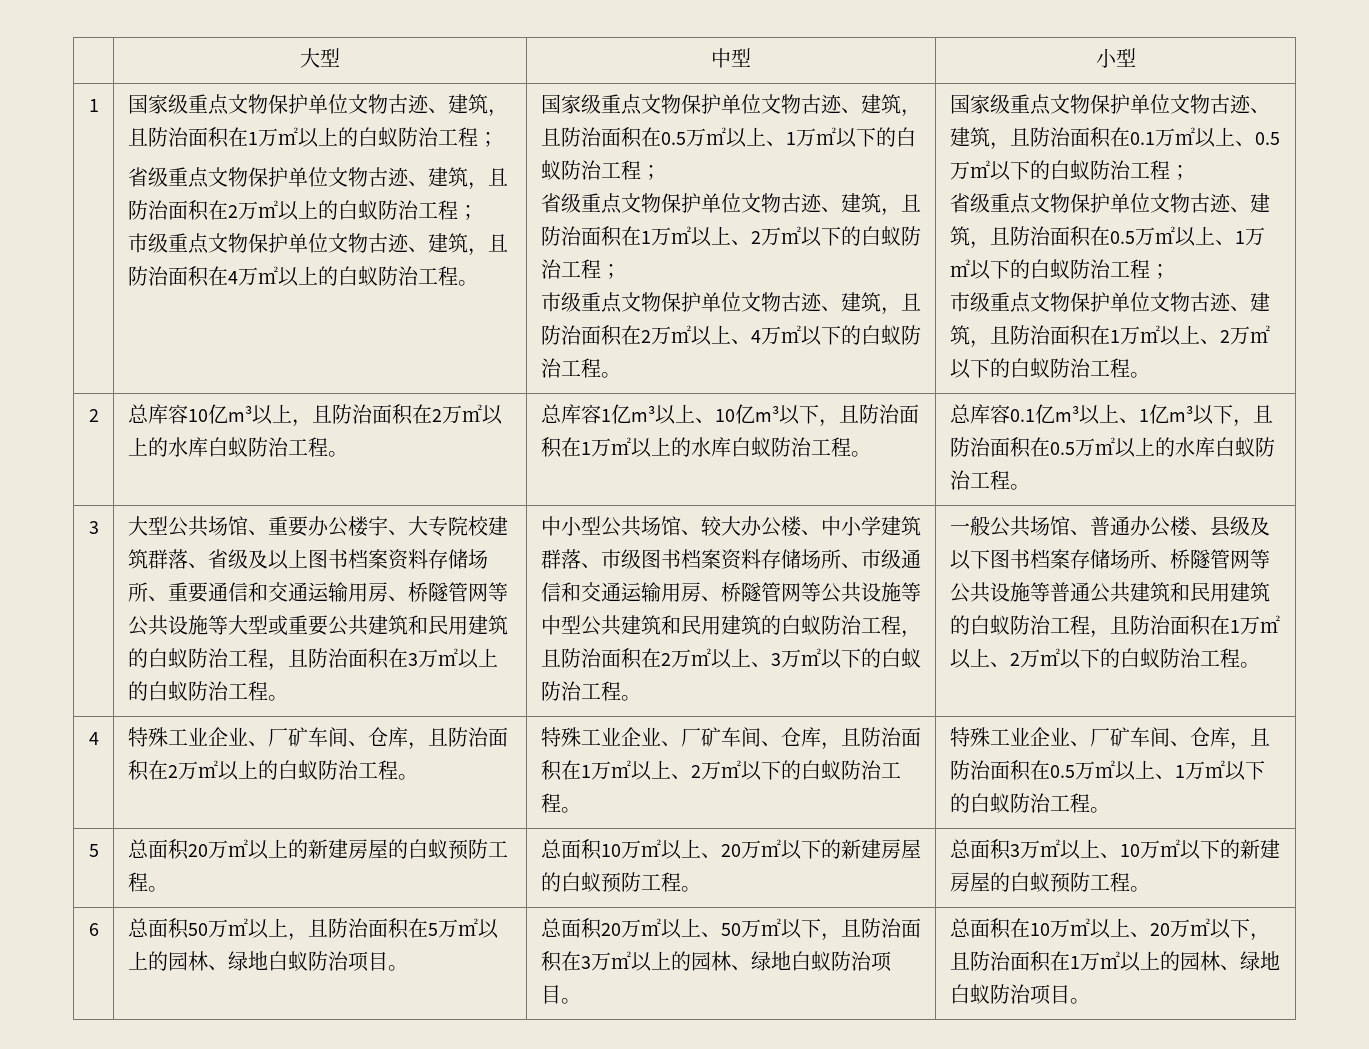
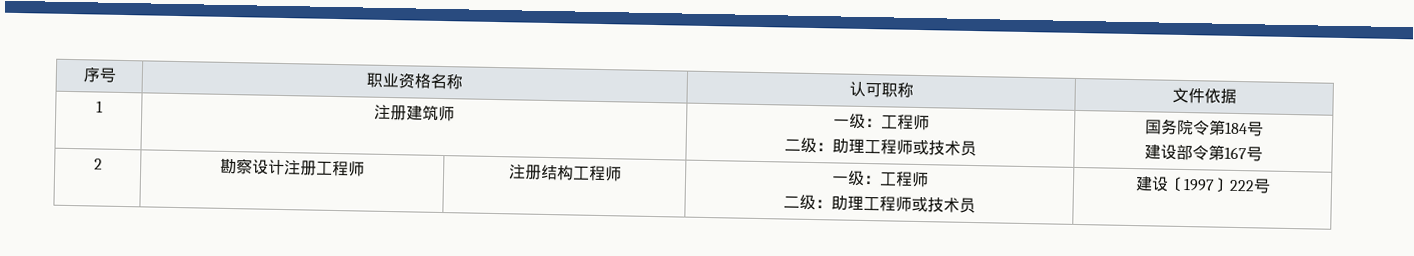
[300,48,340,68] [711,48,751,68] [1095,48,1136,68] [88,99,99,112] [127,94,508,117] [127,127,498,148] [127,167,508,190] [127,200,478,221] [127,233,508,256] [127,266,478,287] [540,94,921,117] [540,127,916,148] [540,160,661,180] [540,193,921,216] [540,226,921,247] [540,259,621,279] [540,292,921,315] [540,325,921,346] [540,358,621,378] [949,94,1270,115] [949,127,1280,150] [949,160,1190,181] [949,193,1270,214] [949,226,1265,249] [949,259,1170,280] [949,292,1270,313] [949,325,1270,348] [949,358,1150,379] [88,409,99,422] [127,404,503,427] [127,437,348,457] [540,404,919,427] [540,437,871,458] [949,404,1273,427] [949,437,1275,458] [949,470,1030,490] [88,521,99,534] [127,516,508,537] [127,549,488,570] [127,582,508,603] [127,615,508,636] [127,648,498,671] [127,681,288,701] [540,516,921,537] [540,549,921,570] [540,582,921,603] [540,615,921,638] [540,648,921,669] [540,681,641,701] [949,516,1270,537] [949,549,1270,570] [949,582,1270,603] [949,615,1280,638] [949,648,1260,669] [88,732,99,745] [127,727,508,750] [127,760,418,781] [540,727,921,750] [540,760,901,781] [540,793,581,813] [949,727,1270,750] [949,760,1265,781] [949,793,1110,813] [88,844,99,857] [127,839,508,860] [127,872,168,892] [540,839,921,860] [540,872,701,893] [949,839,1280,860] [949,872,1150,893] [88,923,99,936] [127,918,499,941] [127,951,408,972] [540,918,921,941] [540,951,892,972] [540,985,581,1004] [949,918,1270,941] [949,951,1280,972] [949,984,1090,1005] | 大型 | 中型 | 小型 // 1 | 国家级重点文物保护单位文物古迹、建筑，且防治面积在1万㎡以上的白蚁防治工程； // 省级重点文物保护单位文物古迹、建筑，且防治面积在2万㎡以上的白蚁防治工程； // 市级重点文物保护单位文物古迹、建筑，且防治面积在4万㎡以上的白蚁防治工程。 | 国家级重点文物保护单位文物古迹、建筑，且防治面积在0.5万㎡以上、1万㎡以下的白蚁防治工程； // 省级重点文物保护单位文物古迹、建筑，且防治面积在1万㎡以上、2万㎡以下的白蚁防治工程； // 市级重点文物保护单位文物古迹、建筑，且防治面积在2万㎡以上、4万㎡以下的白蚁防治工程。 | 国家级重点文物保护单位文物古迹、建筑，且防治面积在0.1万㎡以上、0.5万㎡以下的白蚁防治工程； // 省级重点文物保护单位文物古迹、建筑，且防治面积在0.5万㎡以上、1万㎡以下的白蚁防治工程； // 市级重点文物保护单位文物古迹、建筑，且防治面积在1万㎡以上、2万㎡以下的白蚁防治工程。 // 2 | 总库容10亿m³以上，且防治面积在2万㎡以上的水库白蚁防治工程。 | 总库容1亿m³以上、10亿m³以下，且防治面积在1万㎡以上的水库白蚁防治工程。 | 总库容0.1亿m³以上、1亿m³以下，且防治面积在0.5万㎡以上的水库白蚁防治工程。 // 3 | 大型公共场馆、重要办公楼宇、大专院校建筑群落、省级及以上图书档案资料存储场所、重要通信和交通运输用房、桥隧管网等公共设施等大型或重要公共建筑和民用建筑的白蚁防治工程，且防治面积在3万㎡以上的白蚁防治工程。 | 中小型公共场馆、较大办公楼、中小学建筑群落、市级图书档案资料存储场所、市级通信和交通运输用房、桥隧管网等公共设施等中型公共建筑和民用建筑的白蚁防治工程，且防治面积在2万㎡以上、3万㎡以下的白蚁防治工程。 | 一般公共场馆、普通办公楼、县级及以下图书档案存储场所、桥隧管网等公共设施等普通公共建筑和民用建筑的白蚁防治工程，且防治面积在1万㎡以上、2万㎡以下的白蚁防治工程。 // 4 | 特殊工业企业、厂矿车间、仓库，且防治面积在2万㎡以上的白蚁防治工程。 | 特殊工业企业、厂矿车间、仓库，且防治面积在1万㎡以上、2万㎡以下的白蚁防治工程。 | 特殊工业企业、厂矿车间、仓库，且防治面积在0.5万㎡以上、1万㎡以下的白蚁防治工程。 // 5 | 总面积20万㎡以上的新建房屋的白蚁预防工程。 | 总面积10万㎡以上、20万㎡以下的新建房屋的白蚁预防工程。 | 总面积3万㎡以上、10万㎡以下的新建房屋的白蚁预防工程。 // 6 | 总面积50万㎡以上，且防治面积在5万㎡以上的园林、绿地白蚁防治项目。 | 总面积20万㎡以上、50万㎡以下，且防治面积在3万㎡以上的园林、绿地白蚁防治项目。 | 总面积在10万㎡以上、20万㎡以下，且防治面积在1万㎡以上的园林、绿地白蚁防治项目。 -> [82,67,117,83] [366,72,463,90] [848,81,914,98] [1171,87,1237,104] [95,100,103,113] [374,104,455,122] [832,113,930,131] [783,137,977,157] [1143,118,1264,137] [1143,144,1263,162] [93,158,103,170] [220,158,365,177] [507,164,622,182] [830,170,929,188] [782,194,976,214] [1134,176,1271,194] 序号 | 职业资格名称 | 认可职称 | 文件依据 // 1 | 注册建筑师 | 一级：工程师 // 二级：助理工程师或技术员 | 国务院令第184号 // 建设部令第167号 // 2 | 勘察设计注册工程师 | 注册结构工程师 | 一级：工程师 // 二级：助理工程师或技术员 | 建设〔1997〕222号

